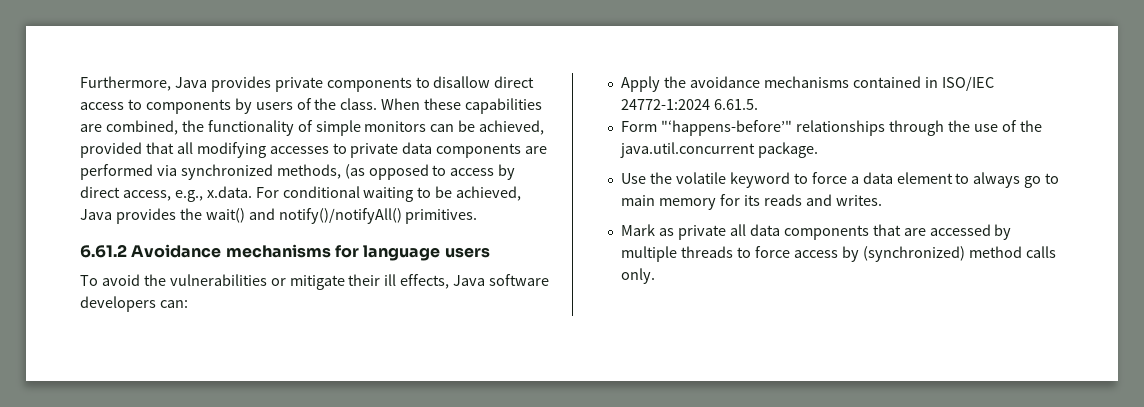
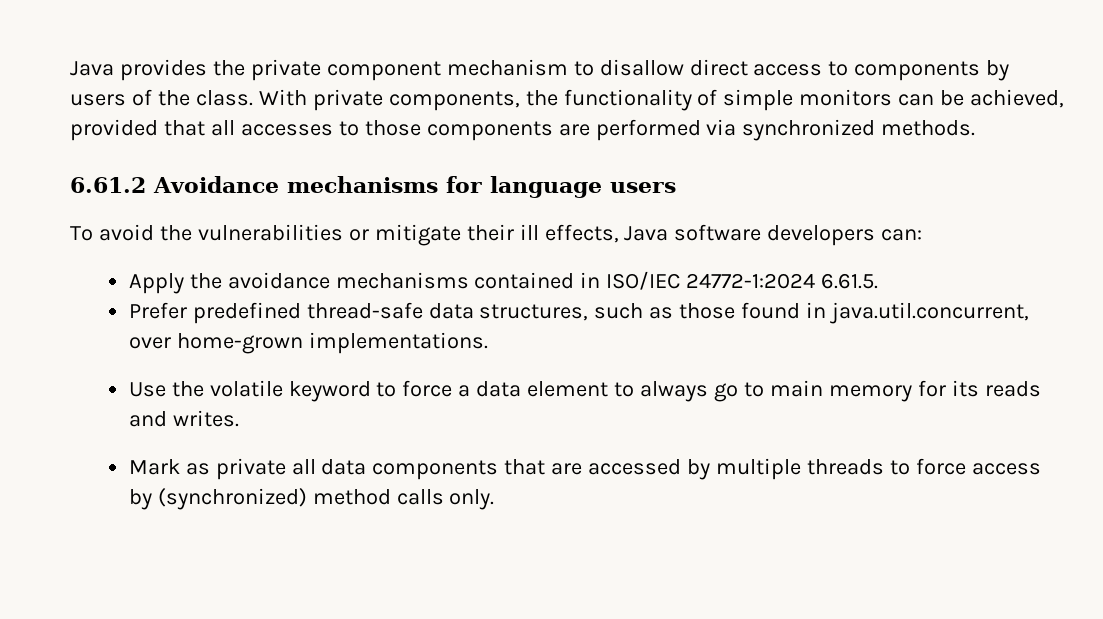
[80,76,412,92] Furthermore, Java provides private components -> [70,59,568,81] Java provides the private component mechanism
[381,98,543,114] [80,120,178,135] When these capabilities are combined, -> [258,89,520,111] With private components,
[196,142,266,158] modifying -> (235, 128) none
[350,142,433,158] private data -> [364,120,421,136] those
[276,164,516,180] [80,186,522,202] [80,208,478,224] methods, (as opposed to access by direct access, e.g., x.data. For conditional waiting to be achieved, Java provides the wait() and notify()/notifyAll() primitives. -> [881,120,976,136] methods.
[621,120,1042,136] [620,142,819,158] Form "‘happens-before’" relationships through the use of the java.util.concurrent package. -> [128,302,1030,324] [128,332,488,354] Prefer predefined thread-safe data structures, such as those found in java.util.concurrent, over home-grown implementations.

